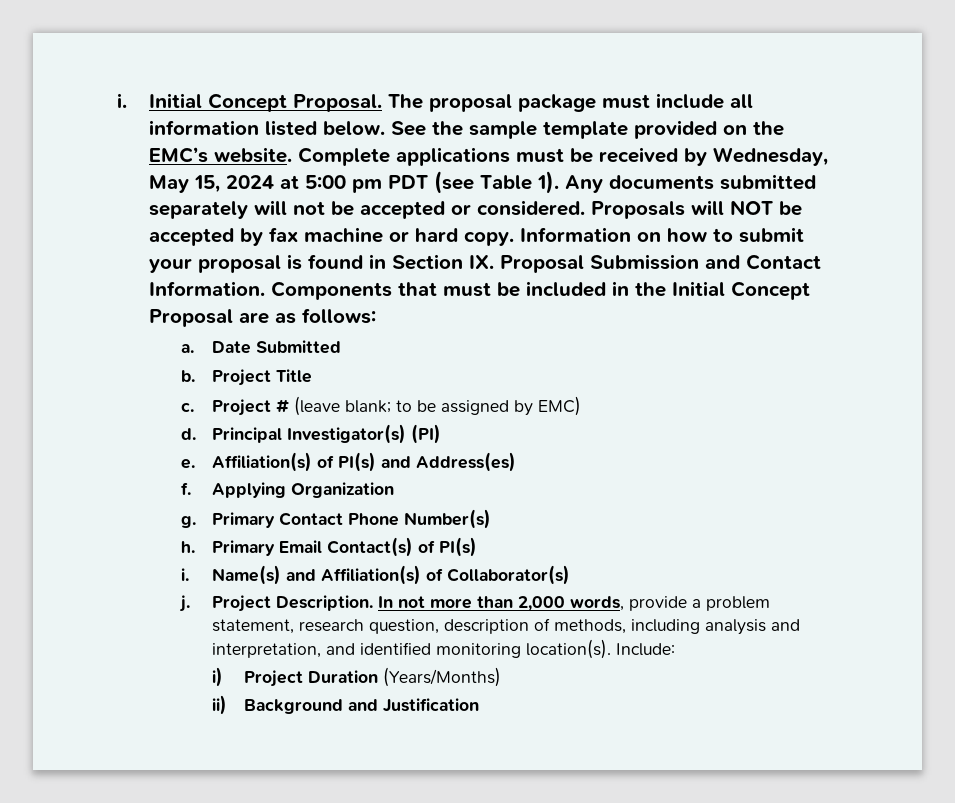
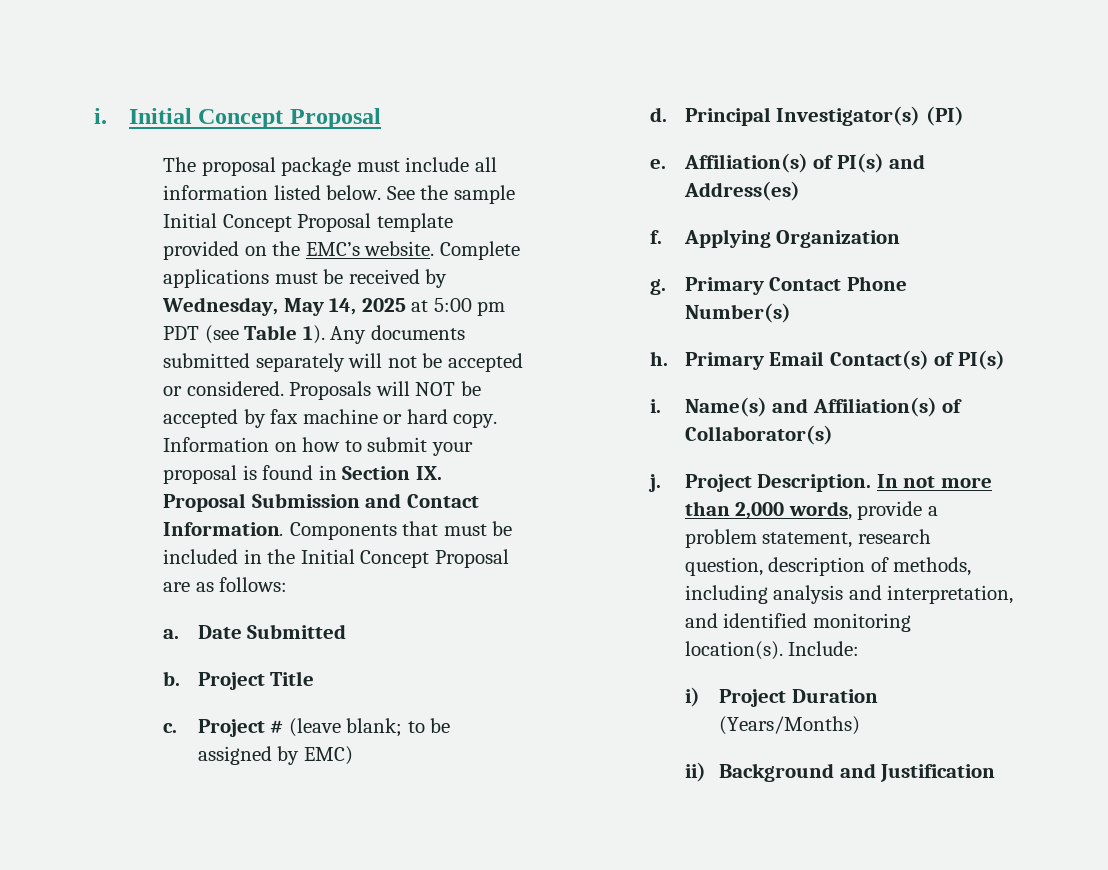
[292,94,382,112] Proposal. -> [289,108,381,129] Proposal //
(537, 130) none -> [163,213,372,232] Initial Concept Proposal
[193,175,274,193] 15, 2024 -> [329,298,406,315] 14, 2025

